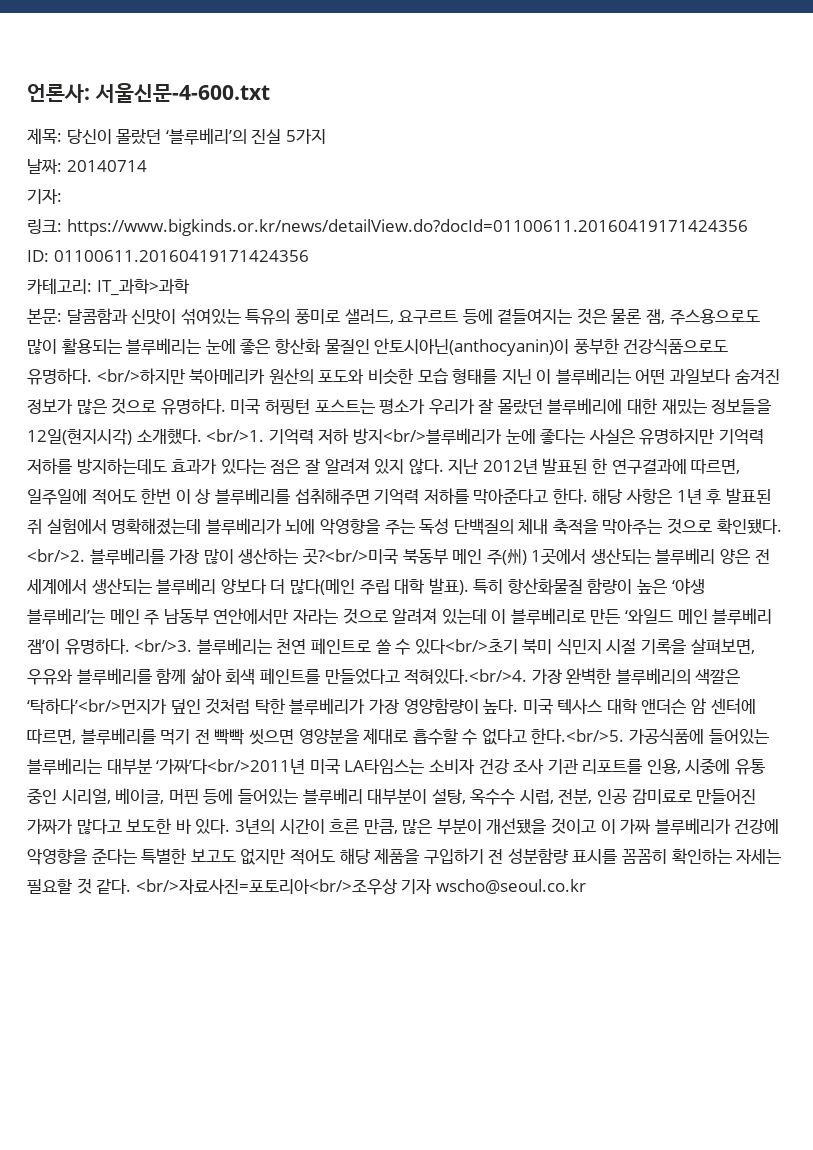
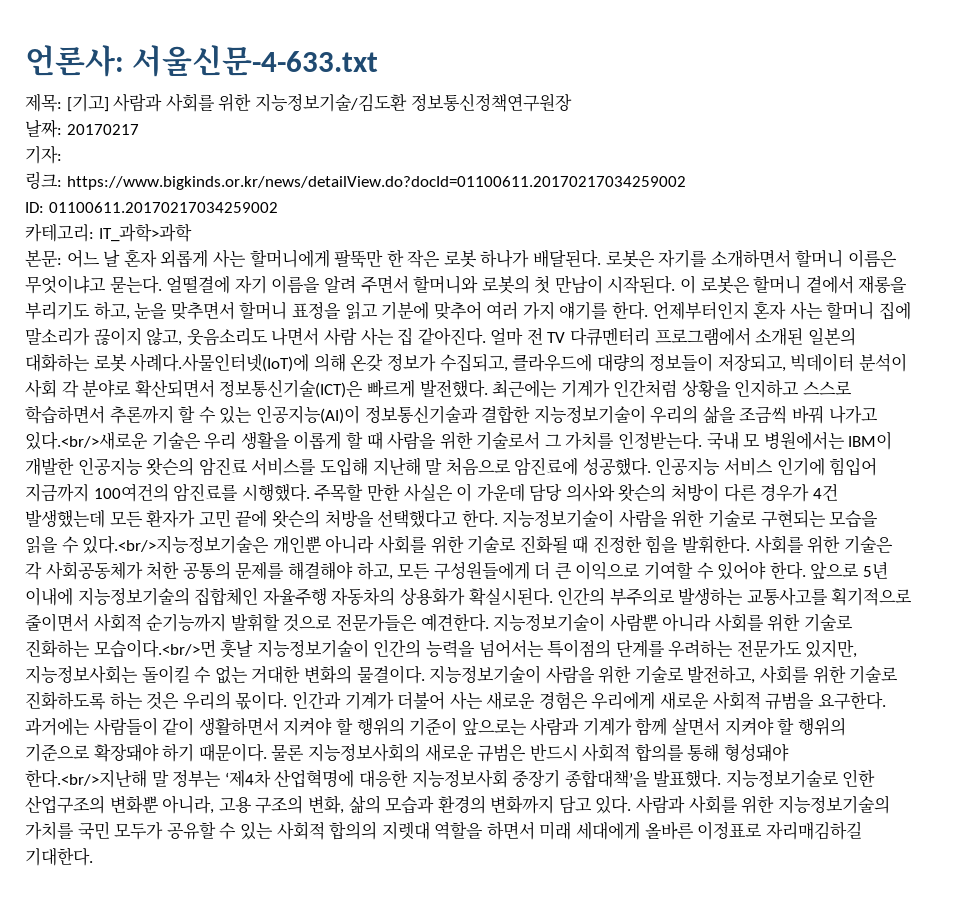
[94,83,270,103] 서울신문-4-600.txt -> [132,45,379,77] 서울신문-4-633.txt
[66,128,326,145] 당신이 몰랐던 ‘블루베리’의 진실 5가지 -> [66,93,572,112] [기고] 사람과 사회를 위한 지능정보기술/김도환 정보통신정책연구원장
[66,160,147,172] 20140714 -> [66,124,139,135] 20170217
[66,219,748,236] https://www.bigkinds.or.kr/news/detailView.do?docId=01100611.20160419171424356 -> [66,176,686,190] https://www.bigkinds.or.kr/news/detailView.do?docId=01100611.20170217034259002
[53,250,309,262] 01100611.20160419171424356 -> [48,202,278,213] 01100611.20170217034259002
[66,308,760,325] [27,338,729,356] [27,368,780,385] [27,398,772,415] [27,428,764,445] [27,458,741,474] [27,488,771,505] [27,518,782,535] [27,548,770,565] [26,578,705,595] [27,608,773,625] [27,638,755,655] [27,668,741,685] [27,698,756,715] [27,728,769,745] [27,758,766,775] [27,788,757,805] [27,818,780,835] [27,848,782,865] [27,878,586,895] 달콤함과 신맛이 섞여있는 특유의 풍미로 샐러드, 요구르트 등에 곁들여지는 것은 물론 잼, 주스용으로도 많이 활용되는 블루베리는 눈에 좋은 항산화 물질인 안토시아닌(anthocyanin)이 풍부한 건강식품으로도 유명하다. <br/>하지만 북아메리카 원산의 포도와 비슷한 모습 형태를 지닌 이 블루베리는 어떤 과일보다 숨겨진 정보가 많은 것으로 유명하다. 미국 허핑턴 포스트는 평소가 우리가 잘 몰랐던 블루베리에 대한 재밌는 정보들을 12일(현지시각) 소개했다. <br/>1. 기억력 저하 방지<br/>블루베리가 눈에 좋다는 사실은 유명하지만 기억력 저하를 방지하는데도 효과가 있다는 점은 잘 알려져 있지 않다. 지난 2012년 발표된 한 연구결과에 따르면, 일주일에 적어도 한번 이 상 블루베리를 섭취해주면 기억력 저하를 막아준다고 한다. 해당 사항은 1년 후 발표된 쥐 실험에서 명확해졌는데 블루베리가 뇌에 악영향을 주는 독성 단백질의 체내 축적을 막아주는 것으로 확인됐다. <br/>2. 블루베리를 가장 많이 생산하는 곳?<br/>미국 북동부 메인 주(州) 1곳에서 생산되는 블루베리 양은 전 세계에서 생산되는 블루베리 양보다 더 많다(메인 주립 대학 발표). 특히 항산화물질 함량이 높은 ‘야생 블루베리’는 메인 주 남동부 연안에서만 자라는 것으로 알려져 있는데 이 블루베리로 만든 ‘와일드 메인 블루베리 잼’이 유명하다. <br/>3. 블루베리는 천연 페인트로 쓸 수 있다<br/>초기 북미 식민지 시절 기록을 살펴보면, 우유와 블루베리를 함께 삶아 회색 페인트를 만들었다고 적혀있다.<br/>4. 가장 완벽한 블루베리의 색깔은 ‘탁하다’<br/>먼지가 덮인 것처럼 탁한 블루베리가 가장 영양함량이 높다. 미국 텍사스 대학 앤더슨 암 센터에 따르면, 블루베리를 먹기 전 빡빡 씻으면 영양분을 제대로 흡수할 수 없다고 한다.<br/>5. 가공식품에 들어있는 블루베리는 대부분 ‘가짜’다<br/>2011년 미국 LA타임스는 소비자 건강 조사 기관 리포트를 인용, 시중에 유통 중인 시리얼, 베이글, 머핀 등에 들어있는 블루베리 대부분이 설탕, 옥수수 시럽, 전분, 인공 감미료로 만들어진 가짜가 많다고 보도한 바 있다. 3년의 시간이 흐른 만큼, 많은 부분이 개선됐을 것이고 이 가짜 블루베리가 건강에 악영향을 준다는 특별한 보고도 없지만 적어도 해당 제품을 구입하기 전 성분함량 표시를 꼼꼼히 확인하는 자세는 필요할 것 같다. <br/>자료사진=포토리아<br/>조우상 기자 wscho@seoul.co.kr -> [66,249,898,268] [25,275,908,294] [25,301,912,320] [25,327,856,346] [25,353,908,372] [25,379,853,398] [25,405,878,424] [25,431,893,450] [25,457,878,476] [25,483,838,502] [25,509,879,528] [25,535,893,554] [25,561,889,580] [25,587,913,606] [25,613,854,632] [25,639,858,658] [25,665,899,684] [25,691,886,710] [25,717,846,736] [25,743,790,762] [25,769,876,788] [25,795,890,814] [25,821,862,840] [25,847,93,866] 어느 날 혼자 외롭게 사는 할머니에게 팔뚝만 한 작은 로봇 하나가 배달된다. 로봇은 자기를 소개하면서 할머니 이름은 무엇이냐고 묻는다. 얼떨결에 자기 이름을 알려 주면서 할머니와 로봇의 첫 만남이 시작된다. 이 로봇은 할머니 곁에서 재롱을 부리기도 하고, 눈을 맞추면서 할머니 표정을 읽고 기분에 맞추어 여러 가지 얘기를 한다. 언제부터인지 혼자 사는 할머니 집에 말소리가 끊이지 않고, 웃음소리도 나면서 사람 사는 집 같아진다. 얼마 전 TV 다큐멘터리 프로그램에서 소개된 일본의 대화하는 로봇 사례다.사물인터넷(IoT)에 의해 온갖 정보가 수집되고, 클라우드에 대량의 정보들이 저장되고, 빅데이터 분석이 사회 각 분야로 확산되면서 정보통신기술(ICT)은 빠르게 발전했다. 최근에는 기계가 인간처럼 상황을 인지하고 스스로 학습하면서 추론까지 할 수 있는 인공지능(AI)이 정보통신기술과 결합한 지능정보기술이 우리의 삶을 조금씩 바꿔 나가고 있다.<br/>새로운 기술은 우리 생활을 이롭게 할 때 사람을 위한 기술로서 그 가치를 인정받는다. 국내 모 병원에서는 IBM이 개발한 인공지능 왓슨의 암진료 서비스를 도입해 지난해 말 처음으로 암진료에 성공했다. 인공지능 서비스 인기에 힘입어 지금까지 100여건의 암진료를 시행했다. 주목할 만한 사실은 이 가운데 담당 의사와 왓슨의 처방이 다른 경우가 4건 발생했는데 모든 환자가 고민 끝에 왓슨의 처방을 선택했다고 한다. 지능정보기술이 사람을 위한 기술로 구현되는 모습을 읽을 수 있다.<br/>지능정보기술은 개인뿐 아니라 사회를 위한 기술로 진화될 때 진정한 힘을 발휘한다. 사회를 위한 기술은 각 사회공동체가 처한 공통의 문제를 해결해야 하고, 모든 구성원들에게 더 큰 이익으로 기여할 수 있어야 한다. 앞으로 5년 이내에 지능정보기술의 집합체인 자율주행 자동차의 상용화가 확실시된다. 인간의 부주의로 발생하는 교통사고를 획기적으로 줄이면서 사회적 순기능까지 발휘할 것으로 전문가들은 예견한다. 지능정보기술이 사람뿐 아니라 사회를 위한 기술로 진화하는 모습이다.<br/>먼 훗날 지능정보기술이 인간의 능력을 넘어서는 특이점의 단계를 우려하는 전문가도 있지만, 지능정보사회는 돌이킬 수 없는 거대한 변화의 물결이다. 지능정보기술이 사람을 위한 기술로 발전하고, 사회를 위한 기술로 진화하도록 하는 것은 우리의 몫이다. 인간과 기계가 더불어 사는 새로운 경험은 우리에게 새로운 사회적 규범을 요구한다. 과거에는 사람들이 같이 생활하면서 지켜야 할 행위의 기준이 앞으로는 사람과 기계가 함께 살면서 지켜야 할 행위의 기준으로 확장돼야 하기 때문이다. 물론 지능정보사회의 새로운 규범은 반드시 사회적 합의를 통해 형성돼야 한다.<br/>지난해 말 정부는 ‘제4차 산업혁명에 대응한 지능정보사회 중장기 종합대책’을 발표했다. 지능정보기술로 인한 산업구조의 변화뿐 아니라, 고용 구조의 변화, 삶의 모습과 환경의 변화까지 담고 있다. 사람과 사회를 위한 지능정보기술의 가치를 국민 모두가 공유할 수 있는 사회적 합의의 지렛대 역할을 하면서 미래 세대에게 올바른 이정표로 자리매김하길 기대한다.

